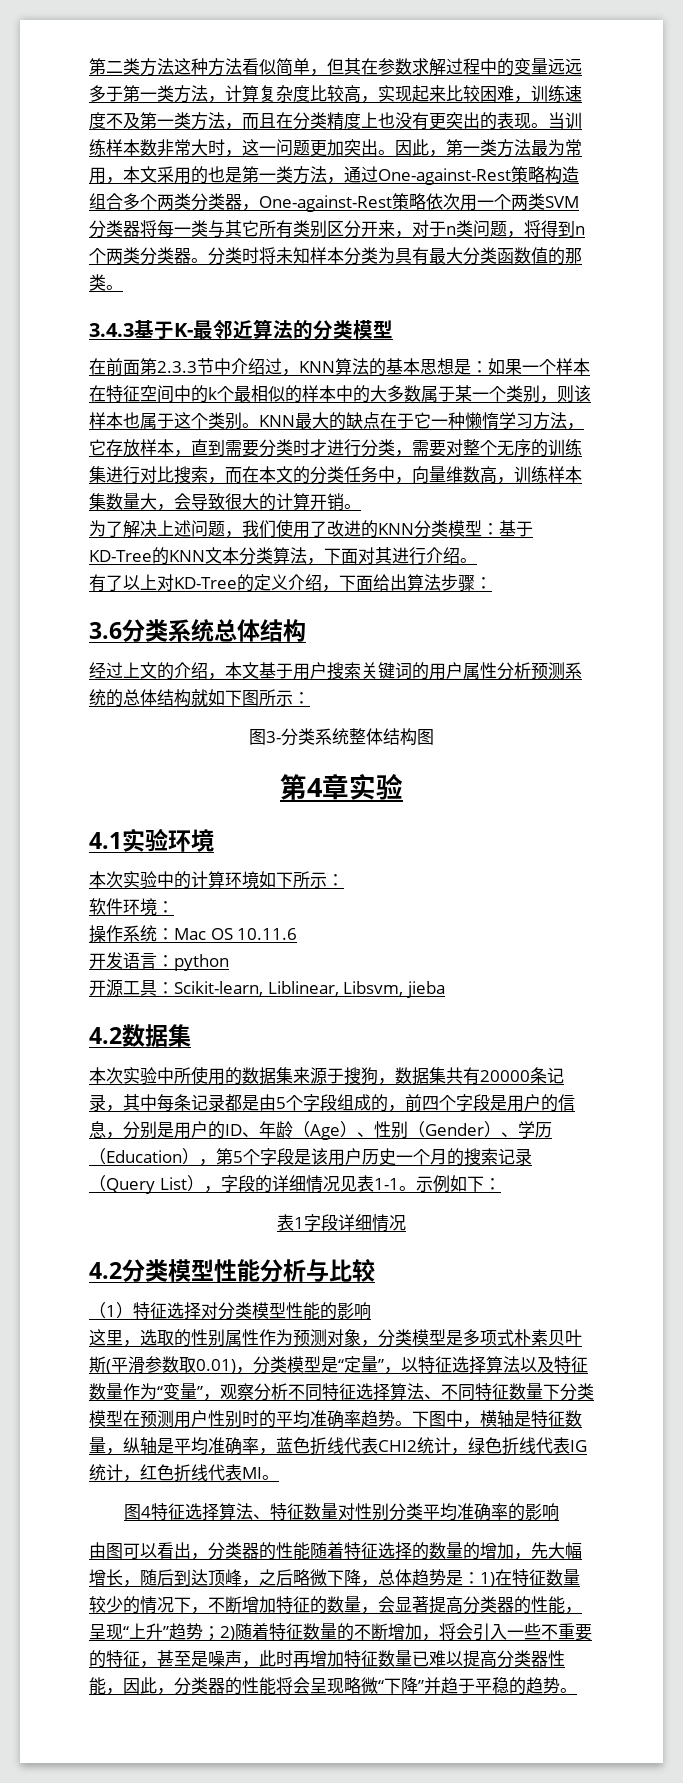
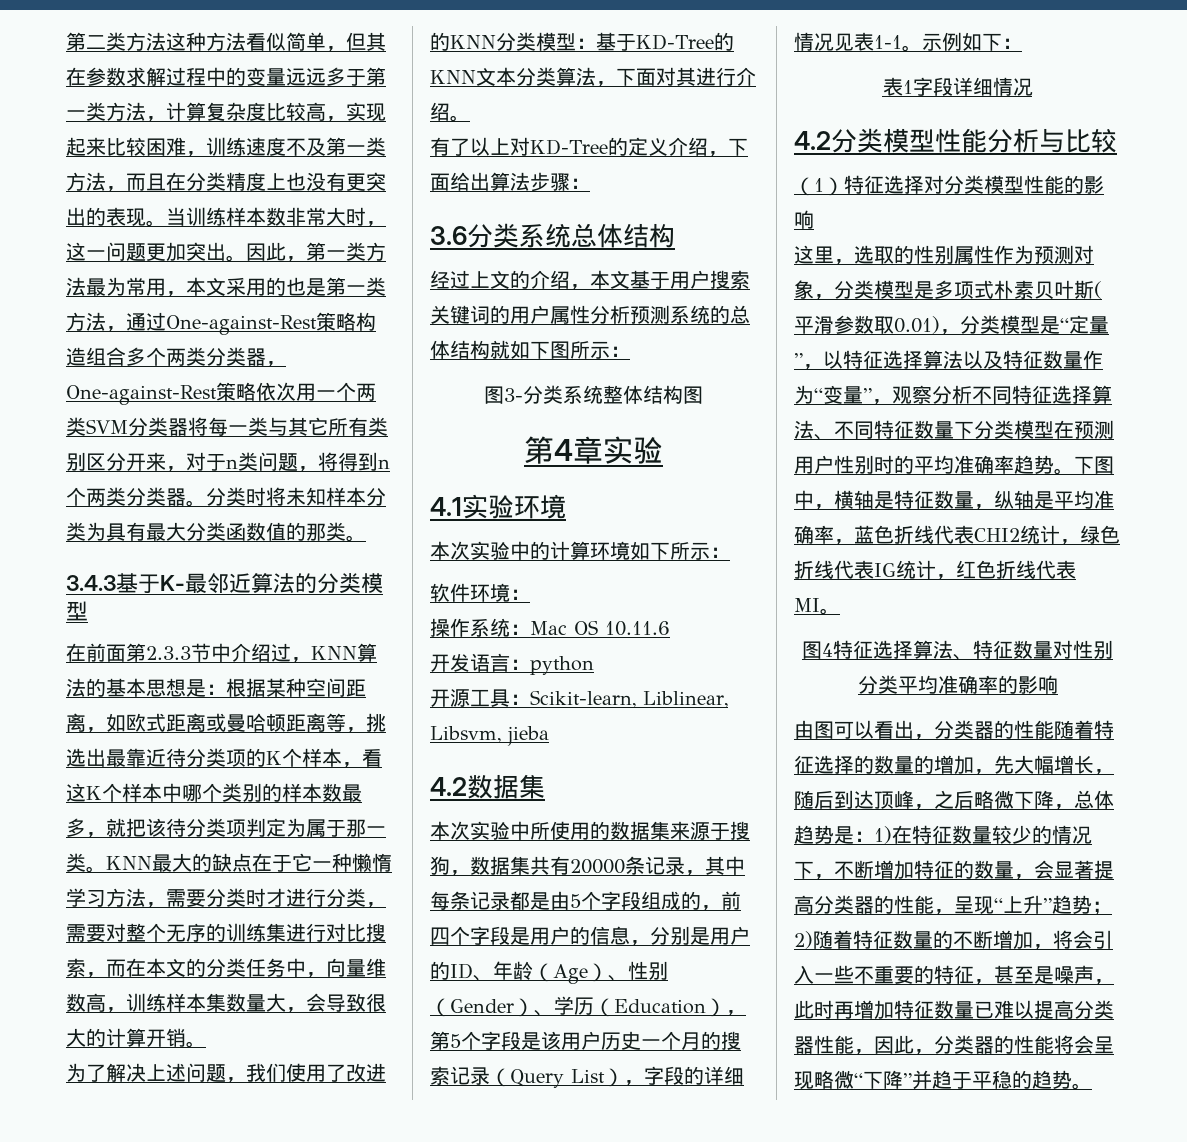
[488,358,590,375] [89,385,591,403] [89,412,242,430] 如果一个样本在特征空间中的k个最相似的样本中的大多数属于某一个类别，则该样本也属于这个类别 -> [226,678,366,697] [66,713,386,733] [66,748,382,768] [66,783,362,802] [66,818,386,838] [66,853,86,872] 根据某种空间距离，如欧式距离或曼哈顿距离等，挑选出最靠近待分类项的K个样本，看这K个样本中哪个类别的样本数最多，就把该待分类项判定为属于那一类
[89,439,225,457] 它存放样本，直到 -> (166, 905) none

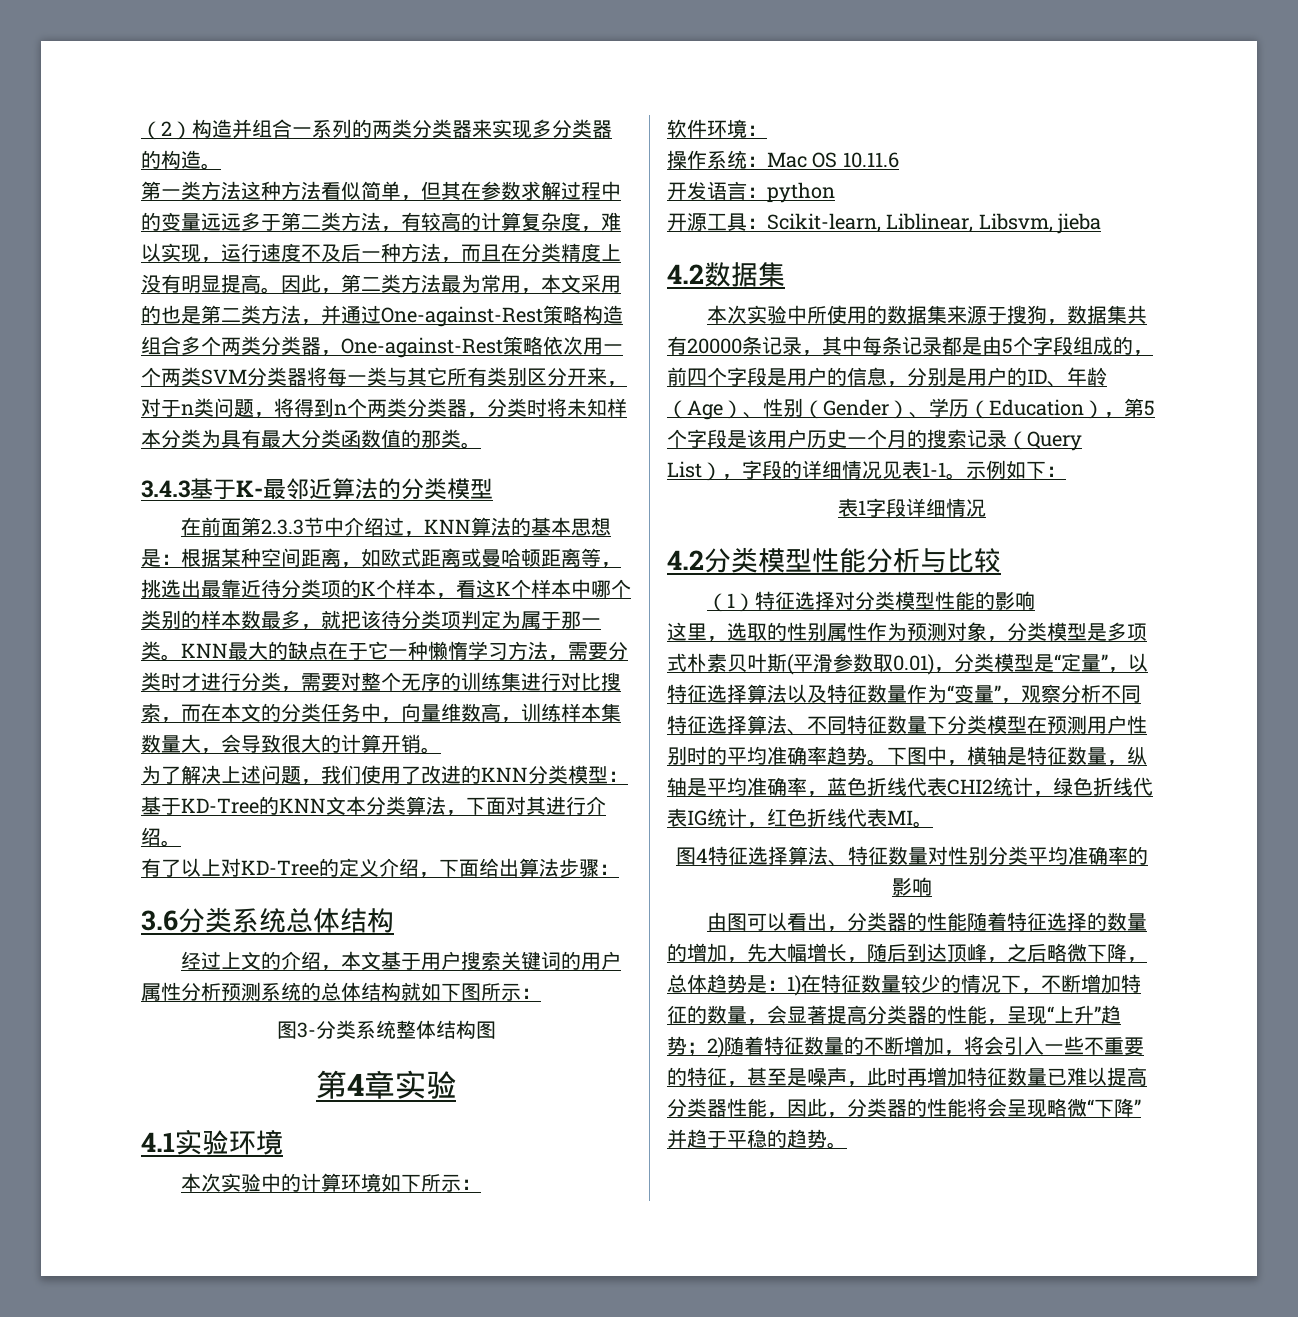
[66,32,106,51] 第二 -> [141,119,612,140] [141,150,221,170] [141,181,181,200] （2）构造并组合一系列的两类分类器来实现多分类器的构造。 // 第一
[66,102,166,122] 一类方法， -> [301,212,481,232] 二类方法，有较高的
[266,102,386,122] [66,137,246,157] 比较高，实现起来比较困难，训练 -> [581,212,621,232] [141,243,261,263] ，难以实现，运行
[326,137,386,156] 第一类 -> [341,243,401,262] 后一种
[286,172,386,191] [66,207,386,227] [66,242,226,262] 也没有更突出的表现。当训练样本数非常大时，这一问题更加突出 -> [141,274,261,293] 没有明显提高
[326,250,346,259] 一 -> [361,277,381,291] 二
[346,277,386,296] [66,312,126,332] 一类方法， -> [221,305,341,325] 二类方法，并
[186,500,206,507] 。 -> [467,412,487,418] ，

